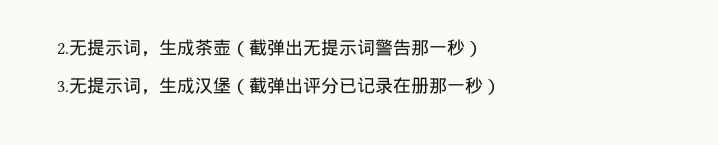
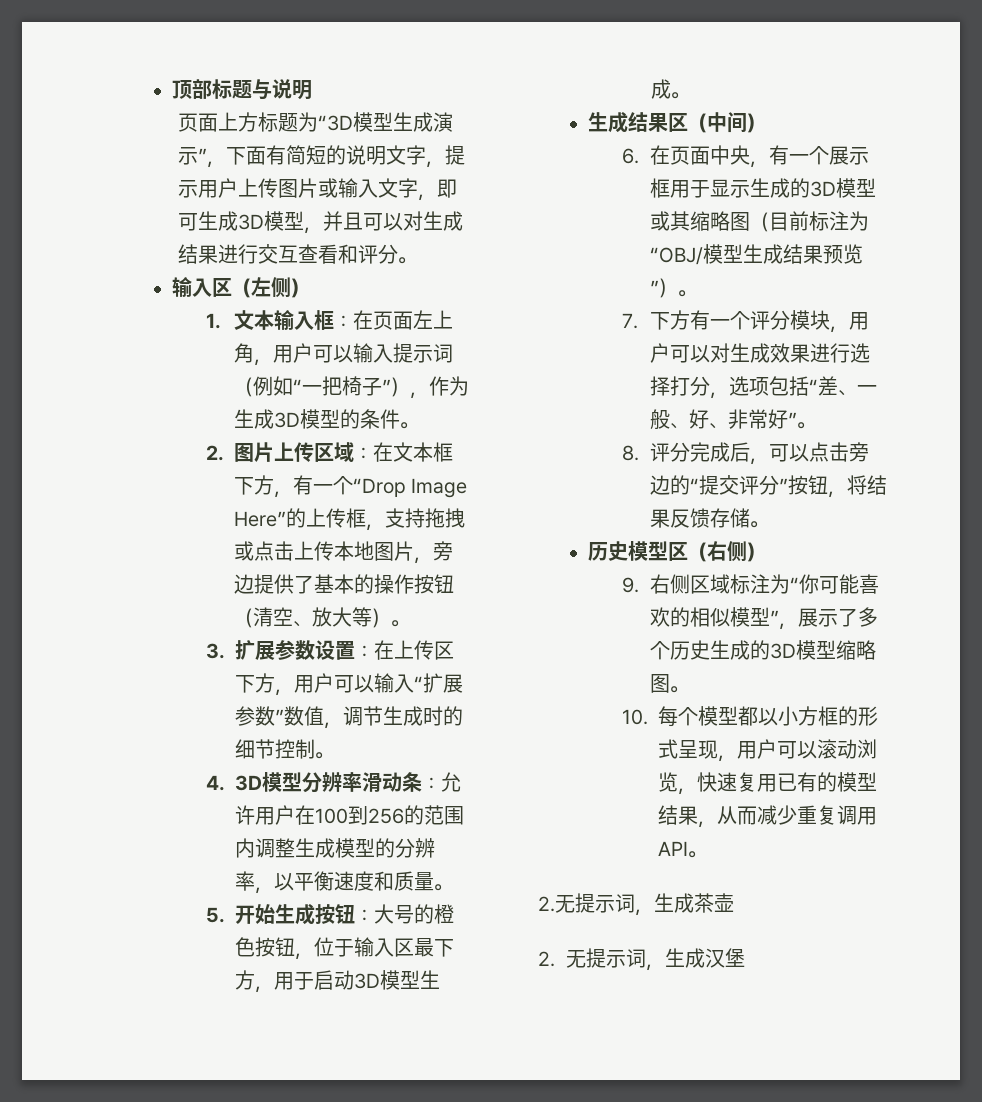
(56, 49) none -> [171,79,312,100] [177,112,453,132] [177,145,465,168] [177,178,457,201] [177,211,463,234] [177,244,417,264] [171,277,310,298] [205,310,453,330] [233,343,453,366] [233,376,469,399] [233,409,419,429] [205,442,453,462] [233,475,468,498] [233,508,465,531] [233,541,453,564] [233,574,454,594] [233,607,410,628] [205,640,454,660] [234,673,463,696] [234,706,463,729] [234,739,334,759] [205,772,461,793] [234,805,464,825] [234,838,435,858] [234,871,453,894] [205,903,454,925] [234,937,454,960] [234,970,440,993] [650,79,690,99] [587,111,766,133] [621,145,869,168] [649,178,876,198] [649,211,869,232] [649,244,863,265] [649,278,697,298] [621,310,869,333] [649,343,870,363] [649,376,877,399] [649,409,816,429] [621,442,869,465] [649,475,887,498] [649,508,769,528] [587,541,766,562] [621,574,879,594] [649,607,878,630] [649,640,876,660] [649,674,689,693] [621,706,878,727] [657,739,877,762] [657,772,877,795] [657,805,877,828] [657,841,707,858] 顶部标题与说明 // 页面上方标题为“3D模型生成演示”，下面有简短的说明文字，提示用户上传图片或输入文字，即可生成3D模型，并且可以对生成结果进行交互查看和评分。 // 输入区（左侧） // 1.文本输入框：在页面左上角，用户可以输入提示词（例如“一把椅子”），作为生成3D模型的条件。 // 2.图片上传区域：在文本框下方，有一个“Drop Image Here”的上传框，支持拖拽或点击上传本地图片，旁边提供了基本的操作按钮（清空、放大等）。 // 3.扩展参数设置：在上传区下方，用户可以输入“扩展参数”数值，调节生成时的细节控制。 // 4. 3D模型分辨率滑动条：允许用户在100到256的范围内调整生成模型的分辨率，以平衡速度和质量。 // 5.开始生成按钮：大号的橙色按钮，位于输入区最下方，用于启动3D模型生成。 // 生成结果区（中间） // 6.在页面中央，有一个展示框用于显示生成的3D模型或其缩略图（目前标注为“OBJ/模型生成结果预览”）。 // 7.下方有一个评分模块，用户可以对生成效果进行选择打分，选项包括“差、一般、好、非常好”。 // 8.评分完成后，可以点击旁边的“提交评分”按钮，将结果反馈存储。 // 历史模型区（右侧） // 9.右侧区域标注为“你可能喜欢的相似模型”，展示了多个历史生成的3D模型缩略图。 // 10.每个模型都以小方框的形式呈现，用户可以滚动浏览，快速复用已有的模型结果，从而减少重复调用API。 //
[230,39,483,57] [56,81,69,92] （截弹出无提示词警告那一秒） // 3. -> [537,951,555,967] // 2.
[230,77,501,95] （截弹出评分已记录在册那一秒） -> (745, 957) none

